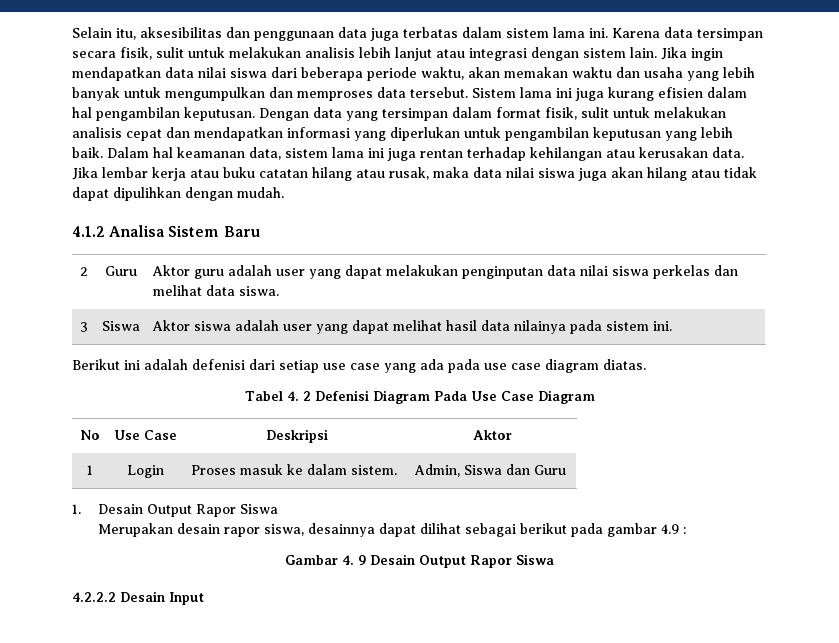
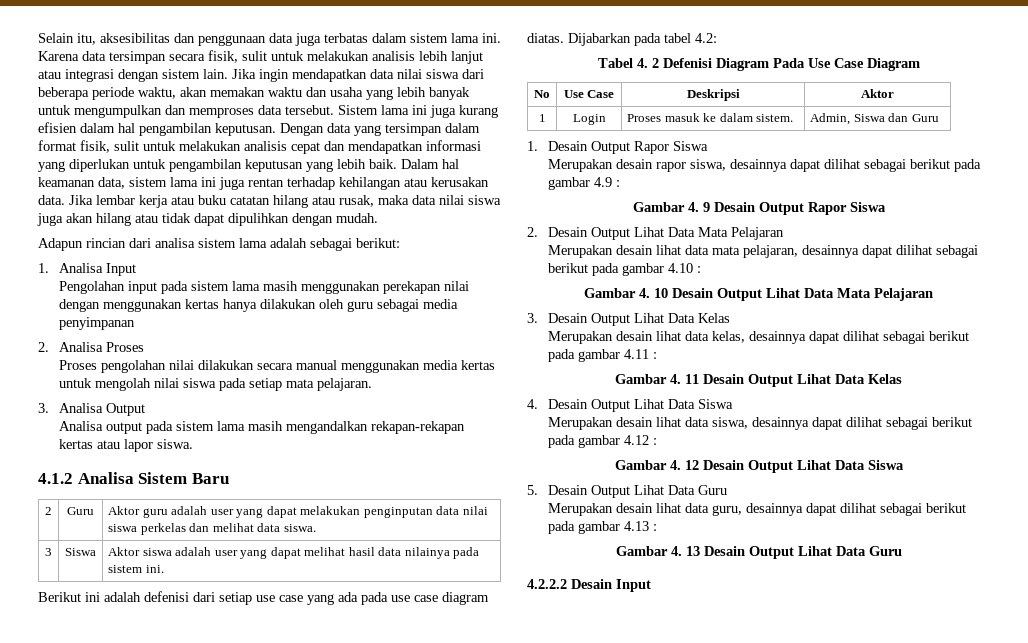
(284, 192) none -> [38,238,400,251] [38,263,137,276] [59,281,470,294] [59,299,459,312] [59,317,136,330] [38,342,145,352] [59,360,496,373] [59,378,373,391] [38,403,146,416] [59,421,466,434] [59,439,194,452] // Adapun rincian dari analisa sistem lama adalah sebagai berikut: // 1. Analisa Input // Pengolahan input pada sistem lama masih menggunakan perekapan nilai dengan menggunakan kertas hanya dilakukan oleh guru sebagai media penyimpanan // 2. Analisa Proses // Proses pengolahan nilai dilakukan secara manual menggunakan media kertas untuk mengolah nilai siswa pada setiap mata pelajaran. // 3. Analisa Output // Analisa output pada sistem lama masih mengandalkan rekapan-rekapan kertas atau lapor siswa.
(646, 364) none -> [568,33,717,46] Dijabarkan pada tabel 4.2:
(554, 559) none -> [527,227,785,240] [548,245,979,258] [548,263,702,276] [584,288,933,301] [527,313,731,326] [548,331,970,344] [548,349,658,362] [615,374,902,387] [527,399,734,412] [548,417,973,430] [548,435,658,448] [614,460,904,473] [527,485,728,498] [548,503,967,516] [548,521,658,534] [615,546,902,559] // 2. Desain Output Lihat Data Mata Pelajaran // Merupakan desain lihat data mata pelajaran, desainnya dapat dilihat sebagai berikut pada gambar 4.10 : // Gambar 4. 10 Desain Output Lihat Data Mata Pelajaran // 3. Desain Output Lihat Data Kelas // Merupakan desain lihat data kelas, desainnya dapat dilihat sebagai berikut pada gambar 4.11 : // Gambar 4. 11 Desain Output Lihat Data Kelas // 4. Desain Output Lihat Data Siswa // Merupakan desain lihat data siswa, desainnya dapat dilihat sebagai berikut pada gambar 4.12 : // Gambar 4. 12 Desain Output Lihat Data Siswa // 5. Desain Output Lihat Data Guru // Merupakan desain lihat data guru, desainnya dapat dilihat sebagai berikut pada gambar 4.13 : // Gambar 4. 13 Desain Output Lihat Data Guru

